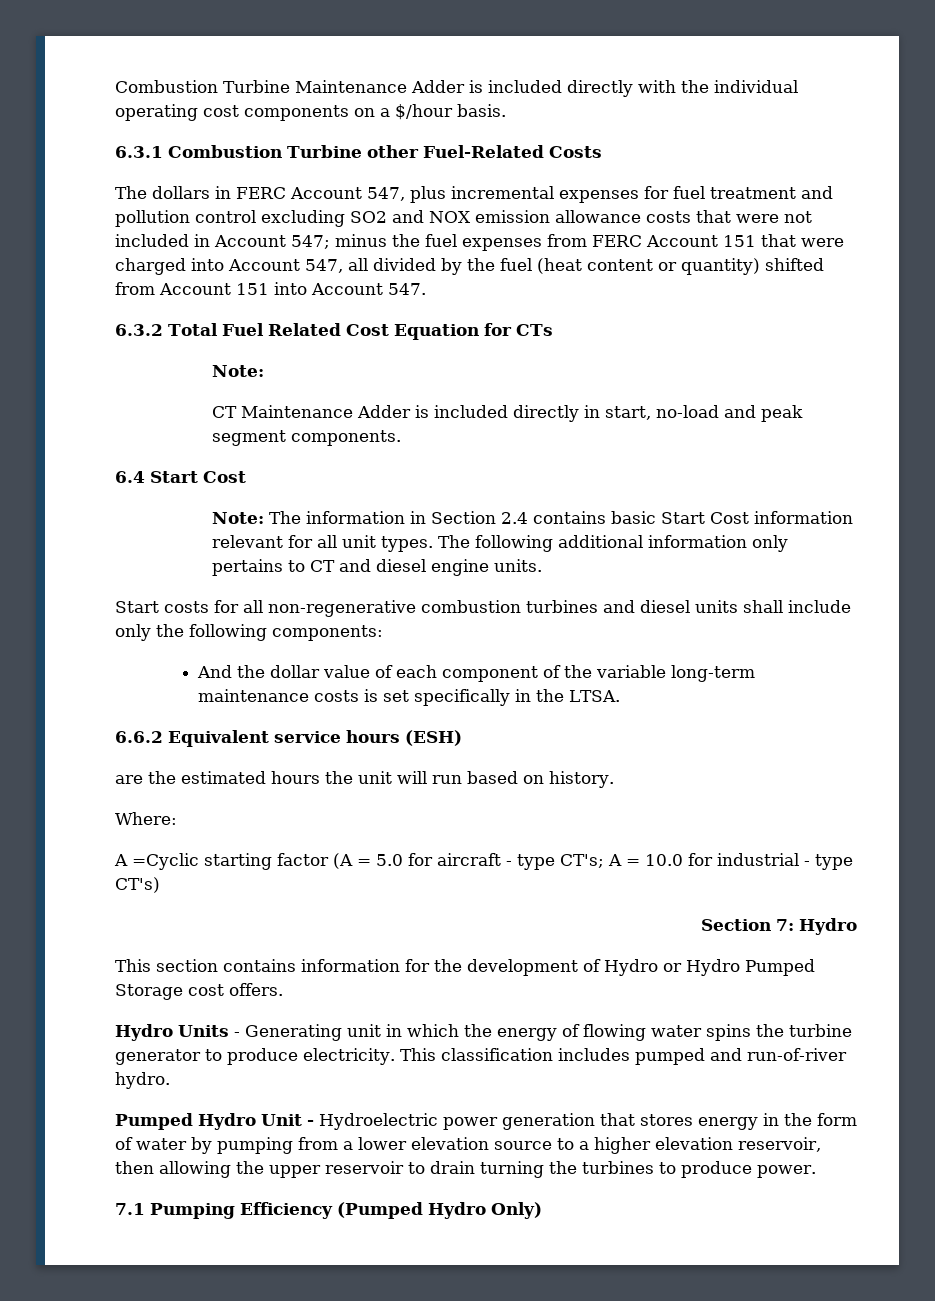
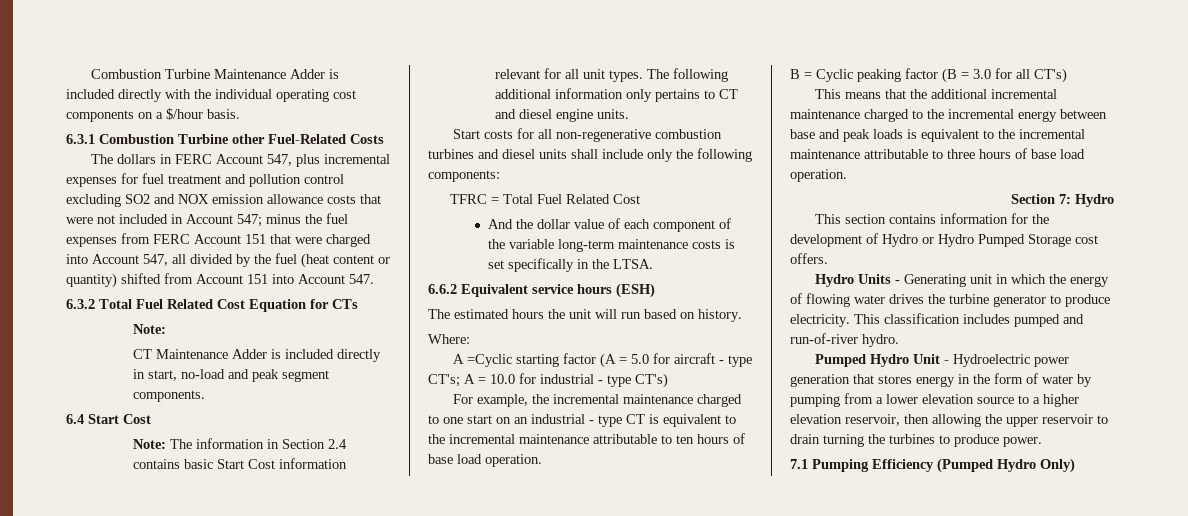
(383, 633) none -> [450,194,641,204] // TFRC = Total Fuel Related Cost
[115,771,176,784] are the -> [428,309,450,319] The
(160, 885) none -> [452,394,742,407] [428,414,736,427] [428,433,745,444] [428,454,542,467] [790,68,1067,83] [814,89,1057,99] [790,109,1107,122] [790,129,1085,142] [790,148,1085,159] [790,169,847,182] // For example, the incremental maintenance charged to one start on an industrial - type CT is equivalent to the incremental maintenance attributable to ten hours of base load operation. // B = Cyclic peaking factor (B = 3.0 for all CT's) // This means that the additional incremental maintenance charged to the incremental energy between base and peak loads is equivalent to the incremental maintenance attributable to three hours of base load operation.
[706,1024,751,1041] spins -> [889,294,924,304] drives

